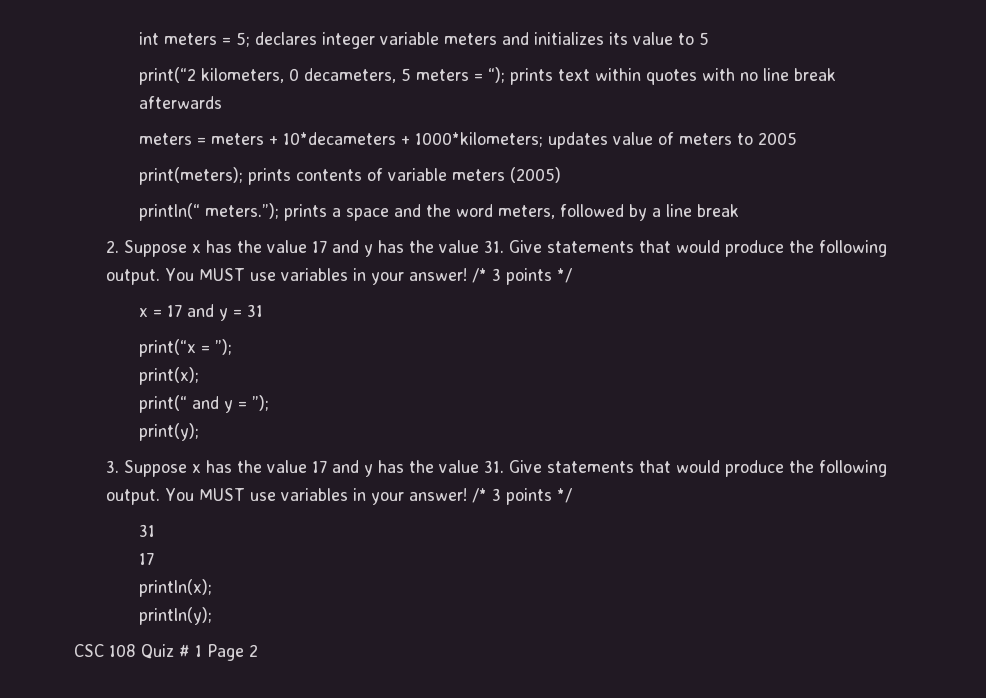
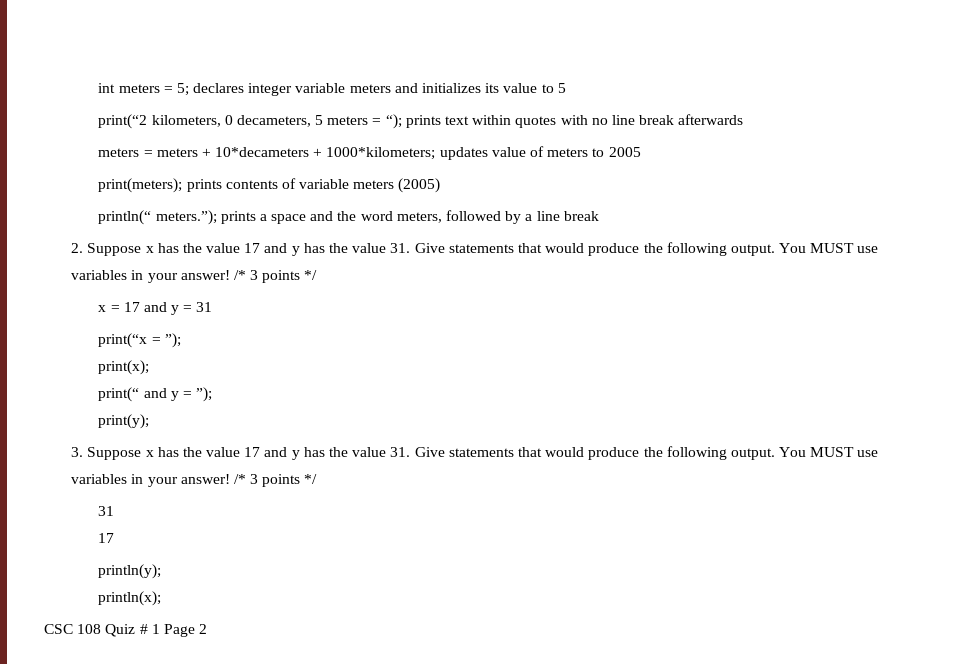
(154, 558) none -> [98,564,162,579] // println(y);
[138,607,212,625] // println(y); -> (162, 598) none

